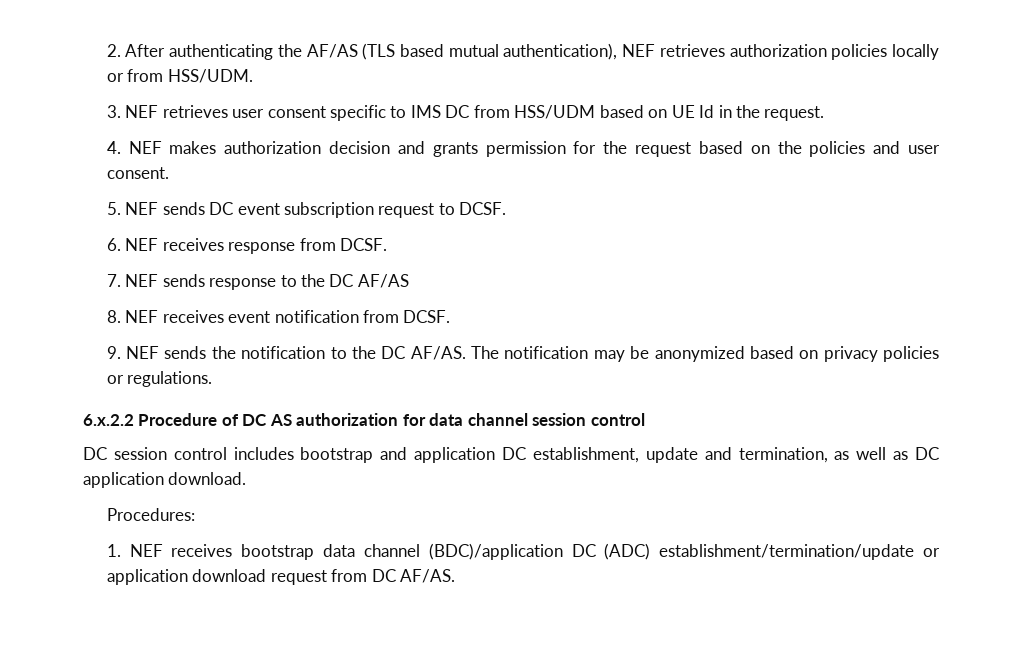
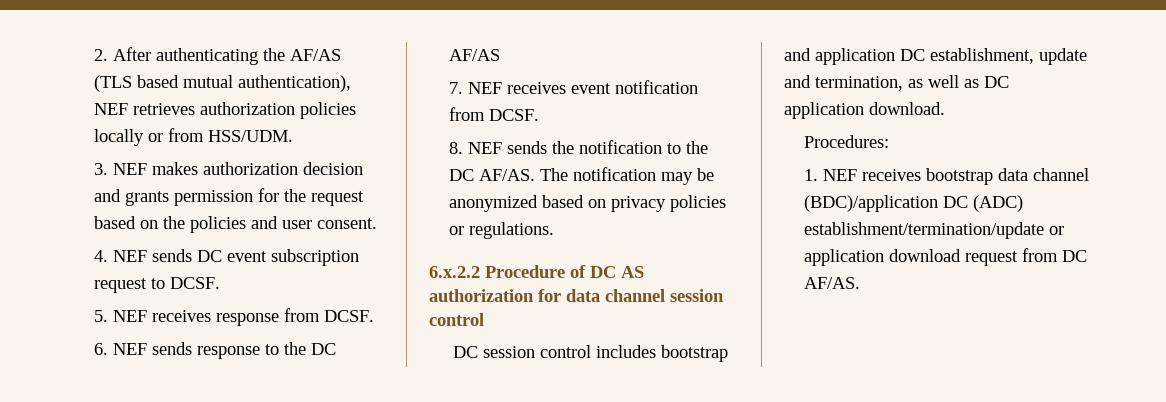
[162,105,825,121] [106,141,162,154] retrieves user consent specific to IMS DC from HSS/UDM based on UE Id in the request. // 4. NEF -> (148, 169) none
[106,202,121,215] 5. -> [94,250,109,262] 4.
[106,238,121,251] 6. -> [94,310,109,322] 5.
[106,274,121,287] 7. -> [94,343,109,355] 6.
[106,310,121,323] 8. -> [449,82,464,94] 7.
[106,346,121,359] 9. -> [449,142,464,154] 8.

